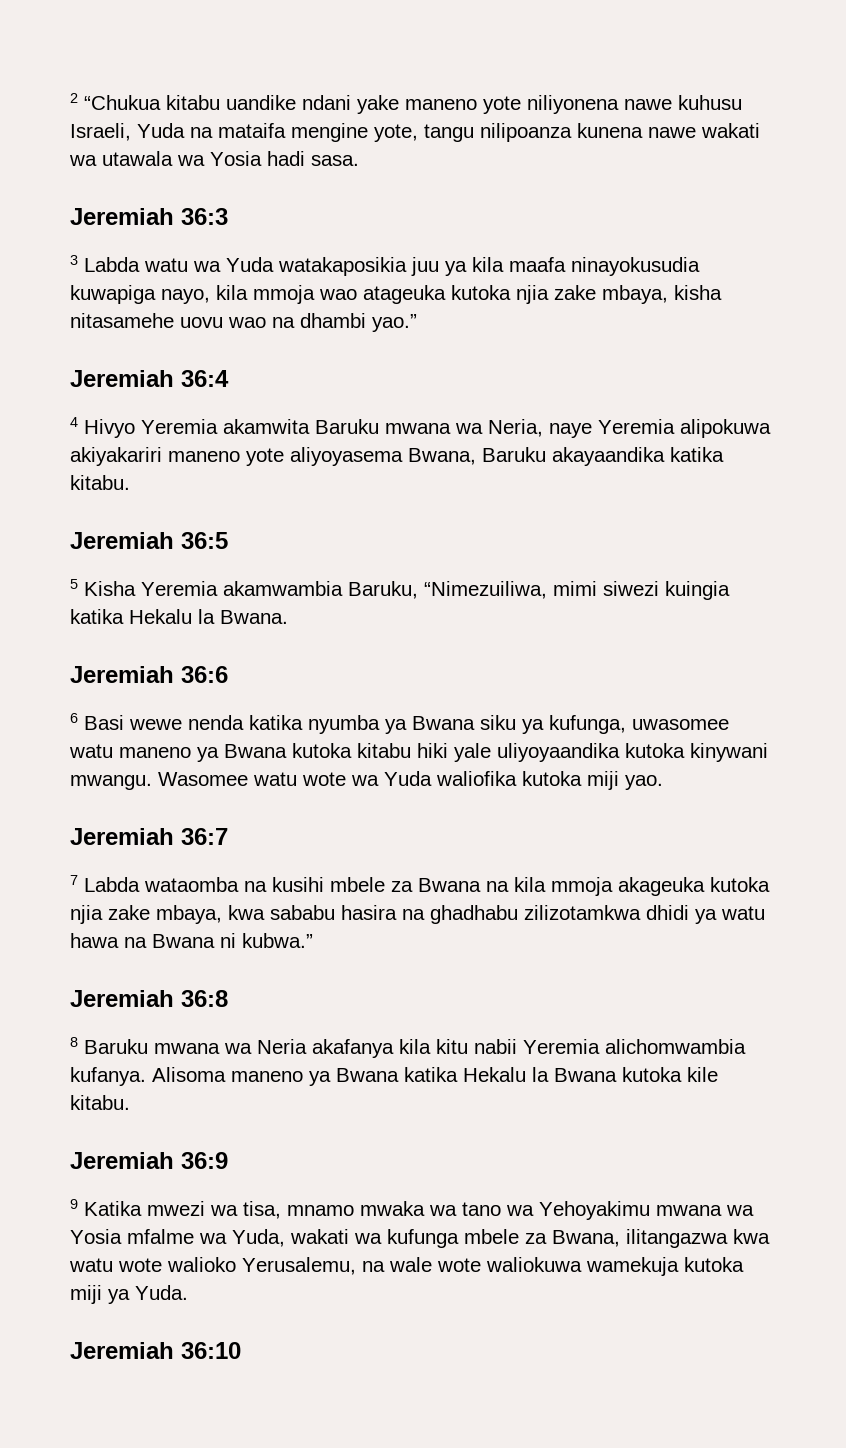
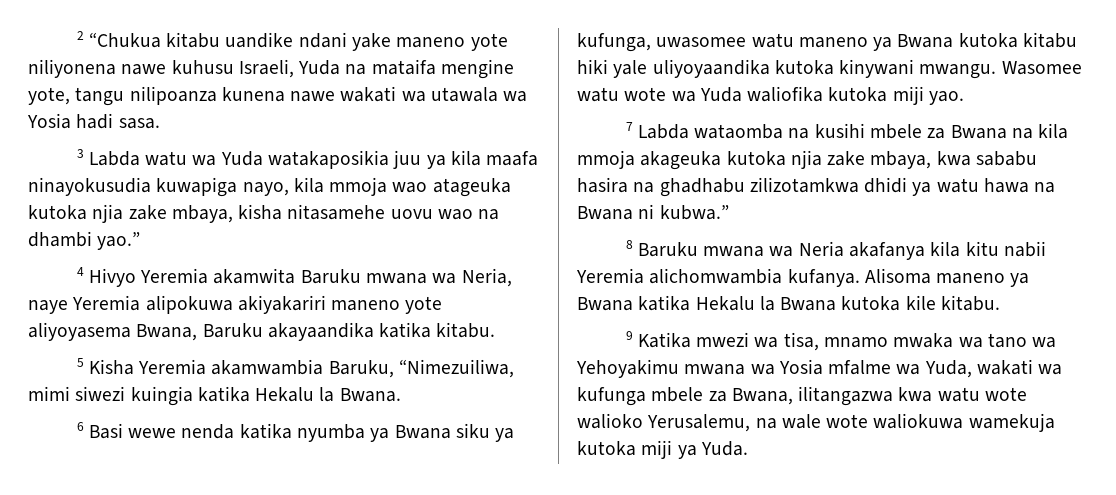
[70,208,228,225] // Jeremiah 36:3 -> (160, 123) none
[70,370,229,387] // Jeremiah 36:4 -> (141, 241) none
[70,532,228,549] // Jeremiah 36:5 -> (496, 330) none
[70,666,228,683] // Jeremiah 36:6 -> (401, 395) none
[70,828,228,845] // Jeremiah 36:7 -> (964, 98) none
[70,990,228,1007] // Jeremiah 36:8 -> (729, 212) none
[70,1152,228,1169] // Jeremiah 36:9 -> (1000, 303) none
[70,1342,241,1359] // Jeremiah 36:10 -> (748, 448) none

